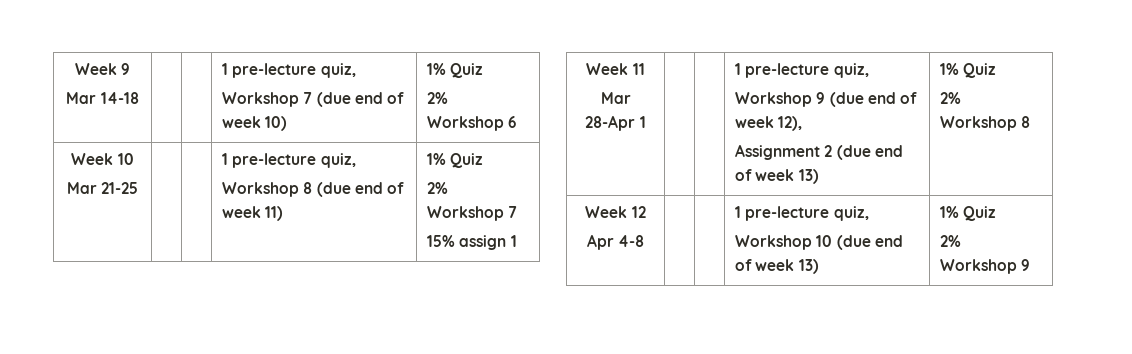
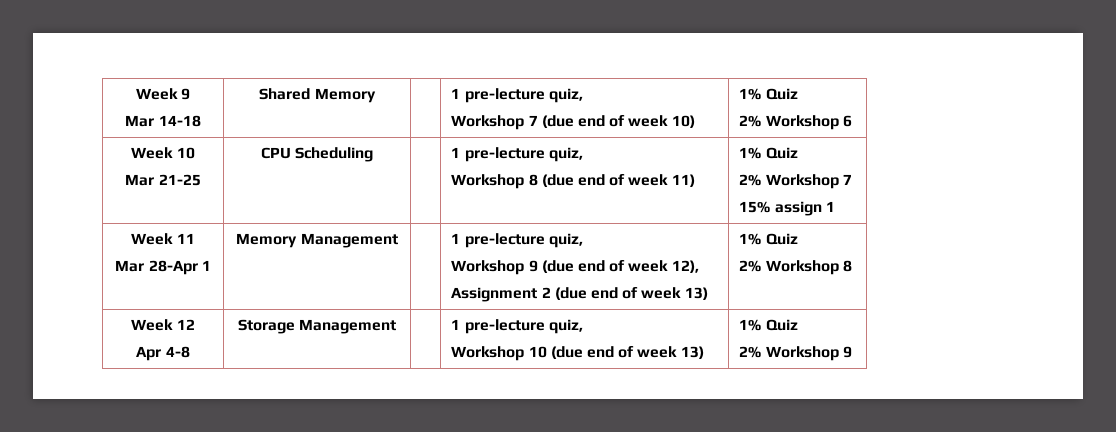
(139, 98) none -> [259,88,376,103] Shared Memory
(139, 188) none -> [260,147,374,162] CPU Scheduling
(646, 122) none -> [236,233,398,248] Memory Management
(645, 241) none -> [237,319,397,334] Storage Management

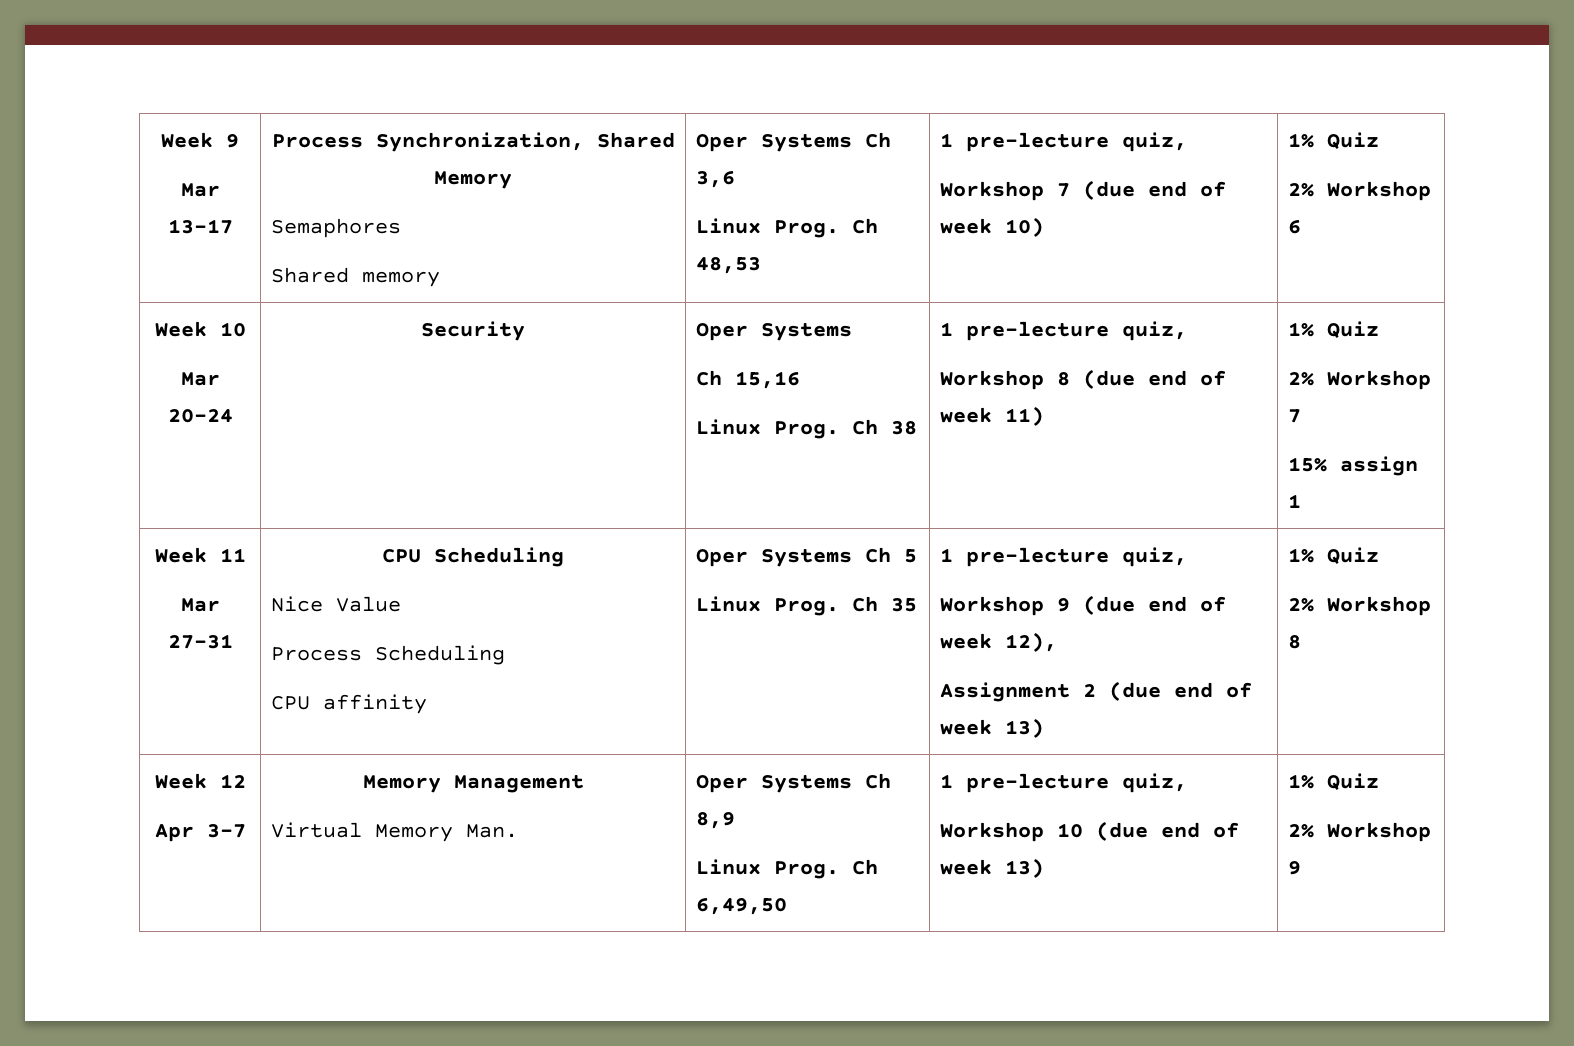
[158,115,201,127] 14-18 | -> [167,219,233,234] [271,132,584,152] 13-17 | Process Synchronization,
(376, 95) | -> [271,218,402,238] [271,267,441,287] [696,132,892,152] [696,171,736,188] [696,218,879,238] [696,257,762,274] // Semaphores // Shared memory | Oper Systems Ch 3,6 // Linux Prog. Ch 48,53
[158,174,201,186] [260,147,374,162] 21-25 | CPU Scheduling | -> [167,409,233,423] [421,321,525,341] [696,323,853,341] [696,370,801,389] [696,419,918,439] 20-24 | Security | Oper Systems // Ch 15,16 // Linux Prog. Ch 38
[148,260,211,275] [236,233,398,248] 28-Apr 1 | Memory Management | -> [167,634,233,649] [382,547,564,567] [271,596,402,612] [271,645,506,665] [271,694,428,714] [696,547,918,567] [696,596,918,616] 27-31 | CPU Scheduling // Nice Value // Process Scheduling // CPU affinity | Oper Systems Ch 5 // Linux Prog. Ch 35
[165,346,190,358] [237,319,397,334] 4-8 | Storage Management | -> [206,824,246,838] [362,775,584,793] [271,822,519,842] [696,773,892,793] [696,812,736,829] [696,859,879,879] [696,898,788,915] 3-7 | Memory Management // Virtual Memory Man. | Oper Systems Ch 8,9 // Linux Prog. Ch 6,49,50

